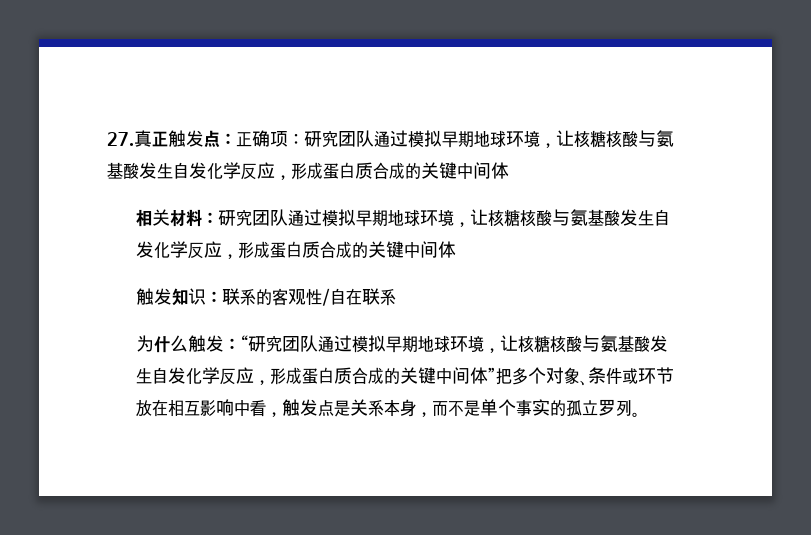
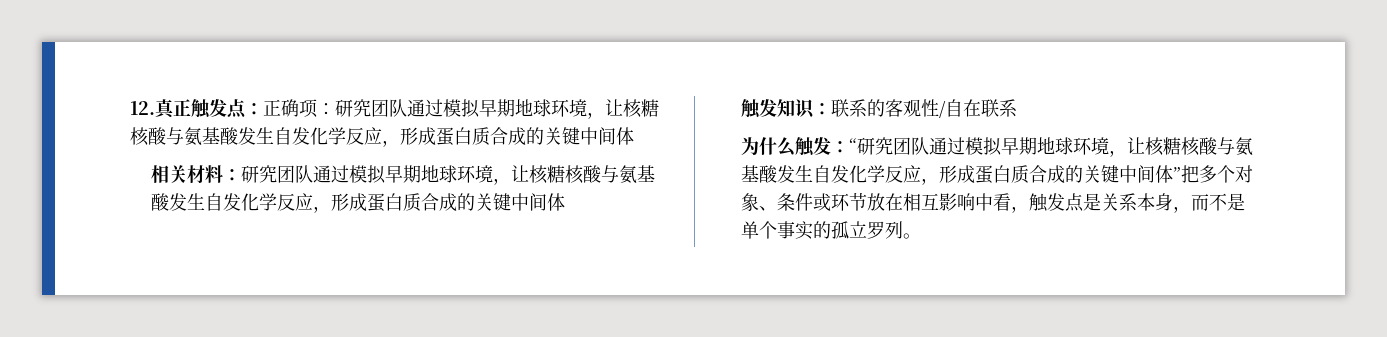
[107,132,134,146] 27. -> [130,101,155,115] 12.

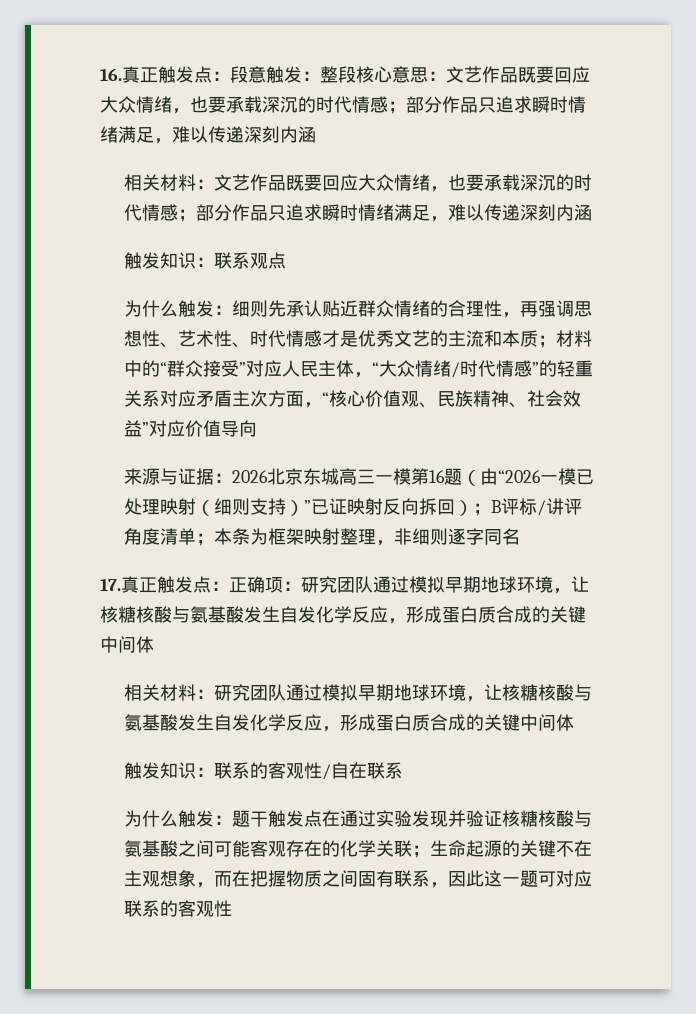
[130,101,155,115] 12. -> [100,66,590,83] [100,96,586,114] [100,126,316,144] [123,174,592,192] [123,204,592,222] [123,252,286,269] [123,300,592,318] [123,330,592,348] [123,360,593,378] [123,390,581,408] [123,420,257,437] [123,468,594,486] [123,498,582,516] [123,528,520,546] [100,578,121,591] 16.真正触发点：段意触发：整段核心意思：文艺作品既要回应大众情绪，也要承载深沉的时代情感；部分作品只追求瞬时情绪满足，难以传递深刻内涵 // 相关材料：文艺作品既要回应大众情绪，也要承载深沉的时代情感；部分作品只追求瞬时情绪满足，难以传递深刻内涵 // 触发知识：联系观点 // 为什么触发：细则先承认贴近群众情绪的合理性，再强调思想性、艺术性、时代情感才是优秀文艺的主流和本质；材料中的“群众接受”对应人民主体，“大众情绪/时代情感”的轻重关系对应矛盾主次方面，“核心价值观、民族精神、社会效益”对应价值导向 // 来源与证据：2026北京东城高三一模第16题（由“2026一模已处理映射（细则支持）”已证映射反向拆回）；B评标/讲评角度清单；本条为框架映射整理，非细则逐字同名 // 17.
[848,137,1253,157] [740,165,1253,185] [740,193,1245,213] [740,221,921,240] “研究团队通过模拟早期地球环境，让核糖核酸与氨基酸发生自发化学反应，形成蛋白质合成的关键中间体”把多个对象、条件或环节放在相互影响中看，触发点是关系本身，而不是单个事实的孤立罗列。 -> [231,810,592,827] [123,840,592,858] [123,870,592,888] [123,900,232,917] 题干触发点在通过实验发现并验证核糖核酸与氨基酸之间可能客观存在的化学关联；生命起源的关键不在主观想象，而在把握物质之间固有联系，因此这一题可对应联系的客观性

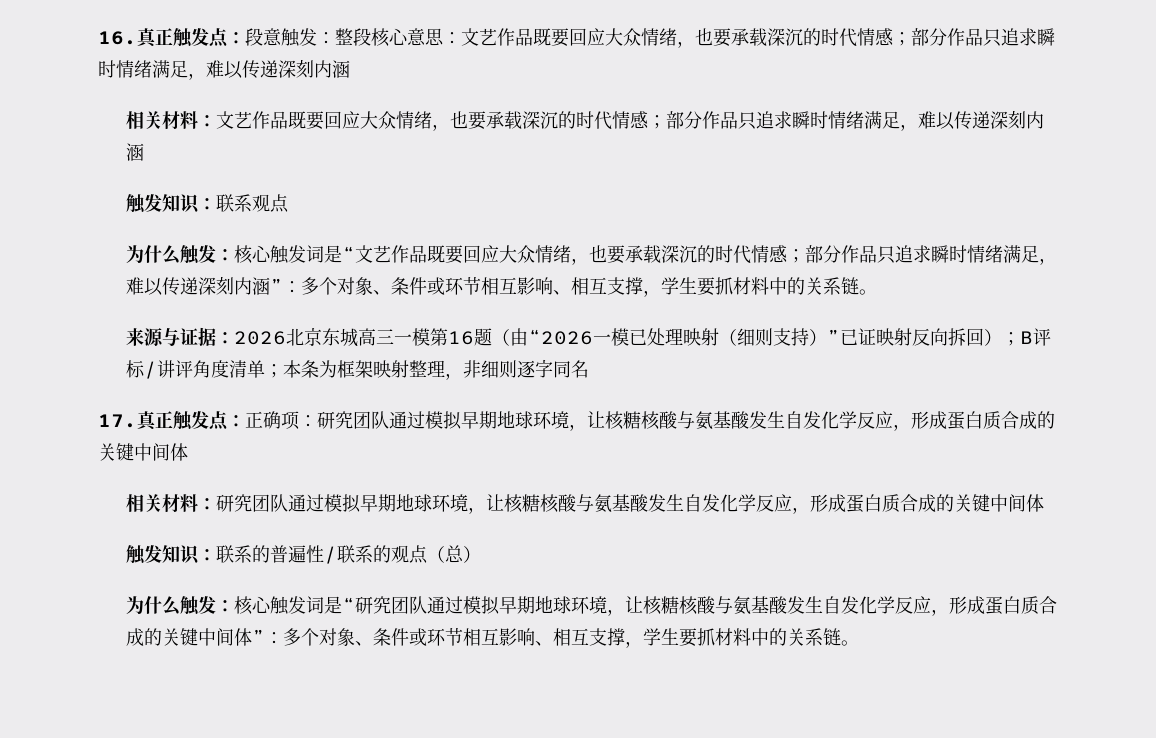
[231,300,592,318] [123,330,592,348] [123,360,593,378] [123,390,581,408] [123,420,257,437] 细则先承认贴近群众情绪的合理性，再强调思想性、艺术性、时代情感才是优秀文艺的主流和本质；材料中的“群众接受”对应人民主体，“大众情绪/时代情感”的轻重关系对应矛盾主次方面，“核心价值观、民族精神、社会效益”对应价值导向 -> [234,245,1058,265] [126,276,878,297] 核心触发词是“文艺作品既要回应大众情绪，也要承载深沉的时代情感；部分作品只追求瞬时情绪满足，难以传递深刻内涵”：多个对象、条件或环节相互影响、相互支撑，学生要抓材料中的关系链。
[267,762,403,780] [123,810,592,827] [123,840,592,858] [123,870,592,888] [123,900,232,917] 客观性/自在联系 // 为什么触发：题干触发点在通过实验发现并验证核糖核酸与氨基酸之间可能客观存在的化学关联；生命起源的关键不在主观想象，而在把握物质之间固有联系，因此这一题可对应联系的客观性 -> [270,545,482,564] [126,596,1058,616] [126,628,860,648] 普遍性/联系的观点（总） // 为什么触发：核心触发词是“研究团队通过模拟早期地球环境，让核糖核酸与氨基酸发生自发化学反应，形成蛋白质合成的关键中间体”：多个对象、条件或环节相互影响、相互支撑，学生要抓材料中的关系链。

